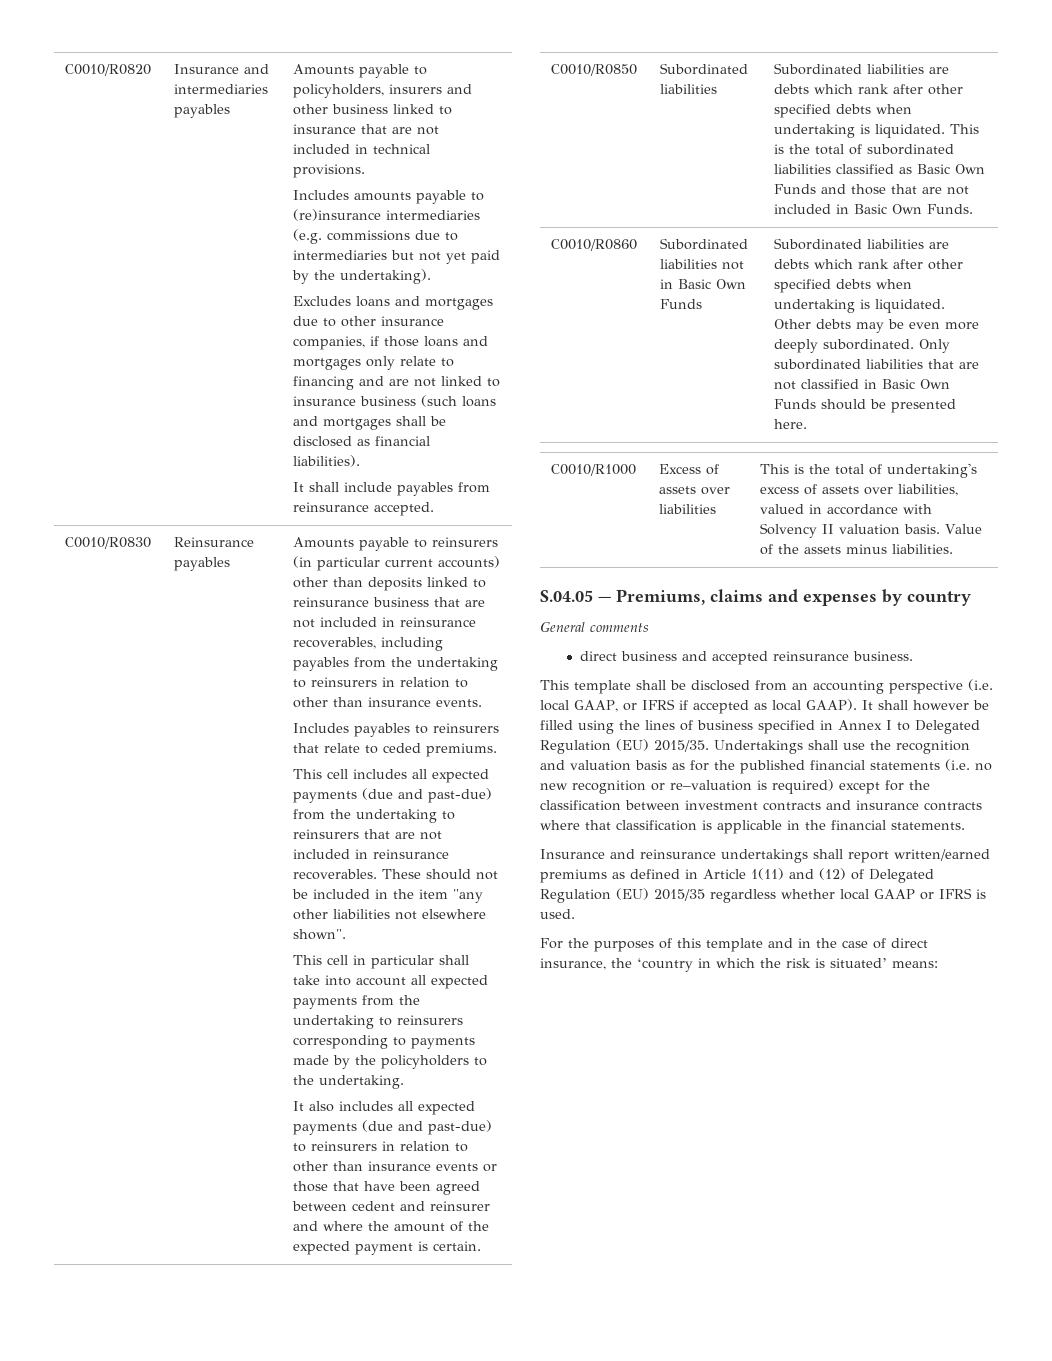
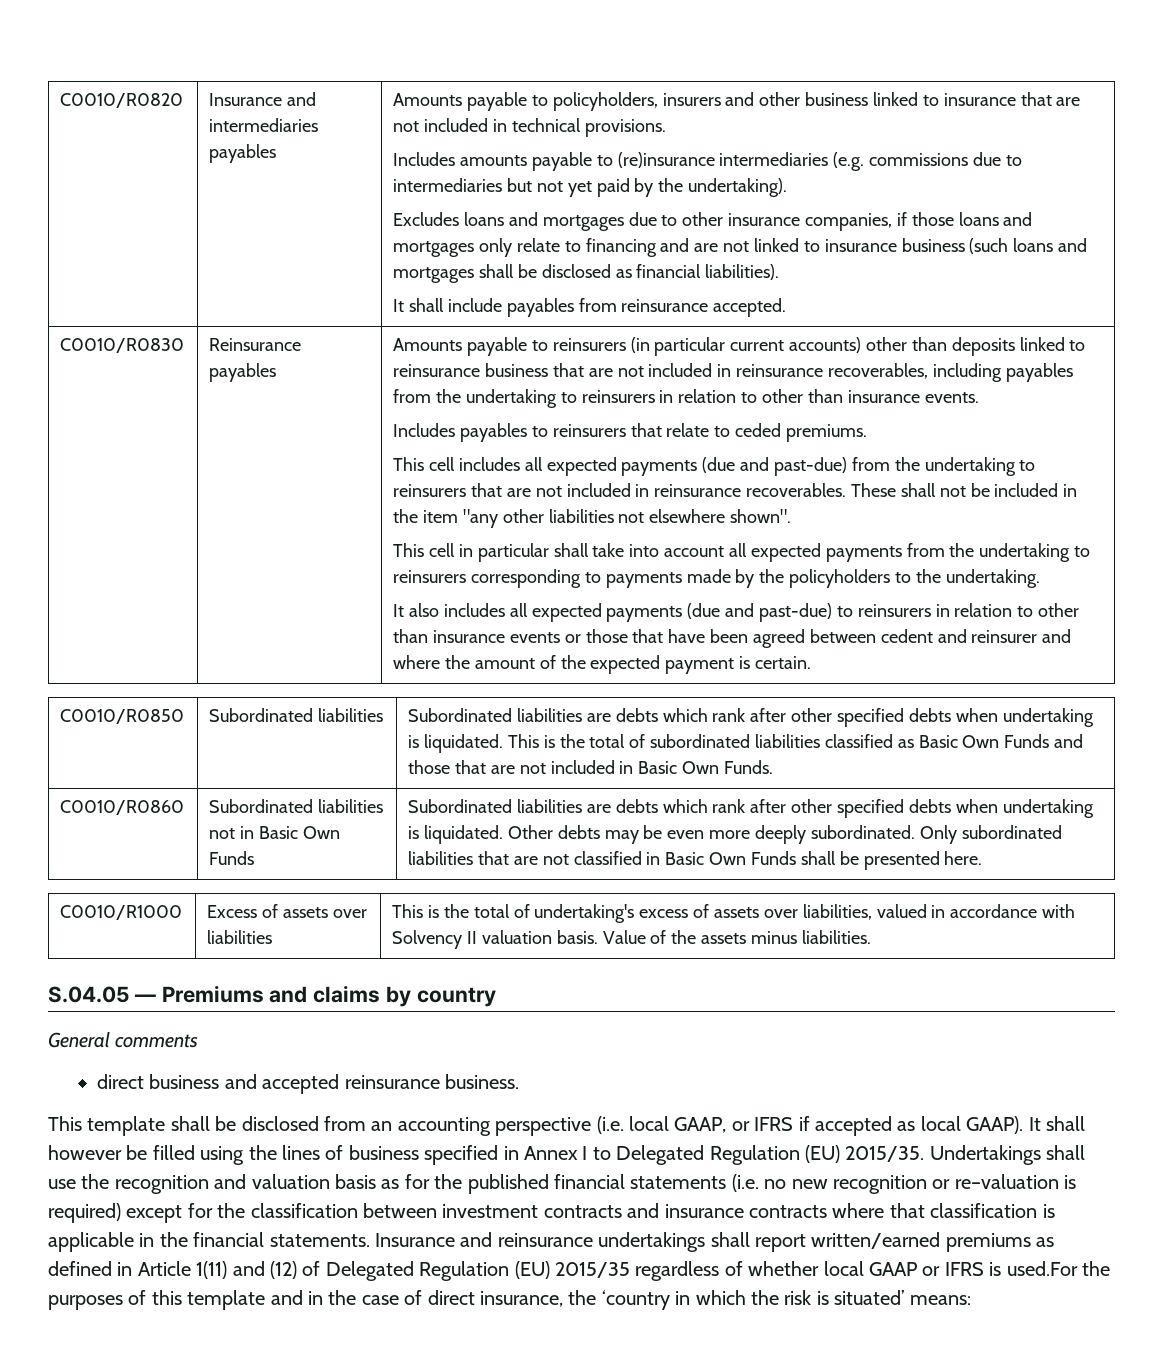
[426,869,472,880] should -> [900,483,936,497] shall
[821,399,867,410] should -> [800,851,836,865] shall
[616,589,877,606] Premiums, claims and expenses -> [161,985,381,1003] Premiums and claims
(965, 826) // -> (370, 1240) none
(776, 896) none -> [724,1261,743,1276] of
[540,909,575,919] [540,938,563,949] used. // For -> [1006,1261,1078,1276] used.For

